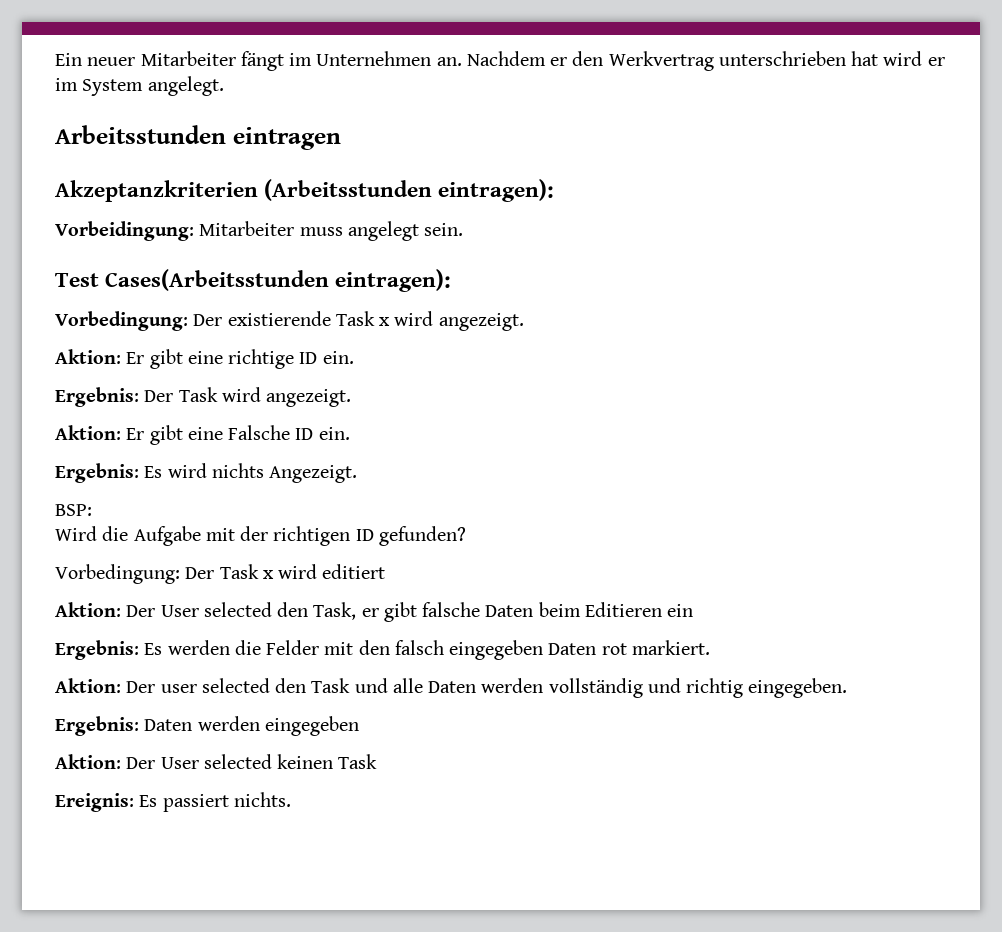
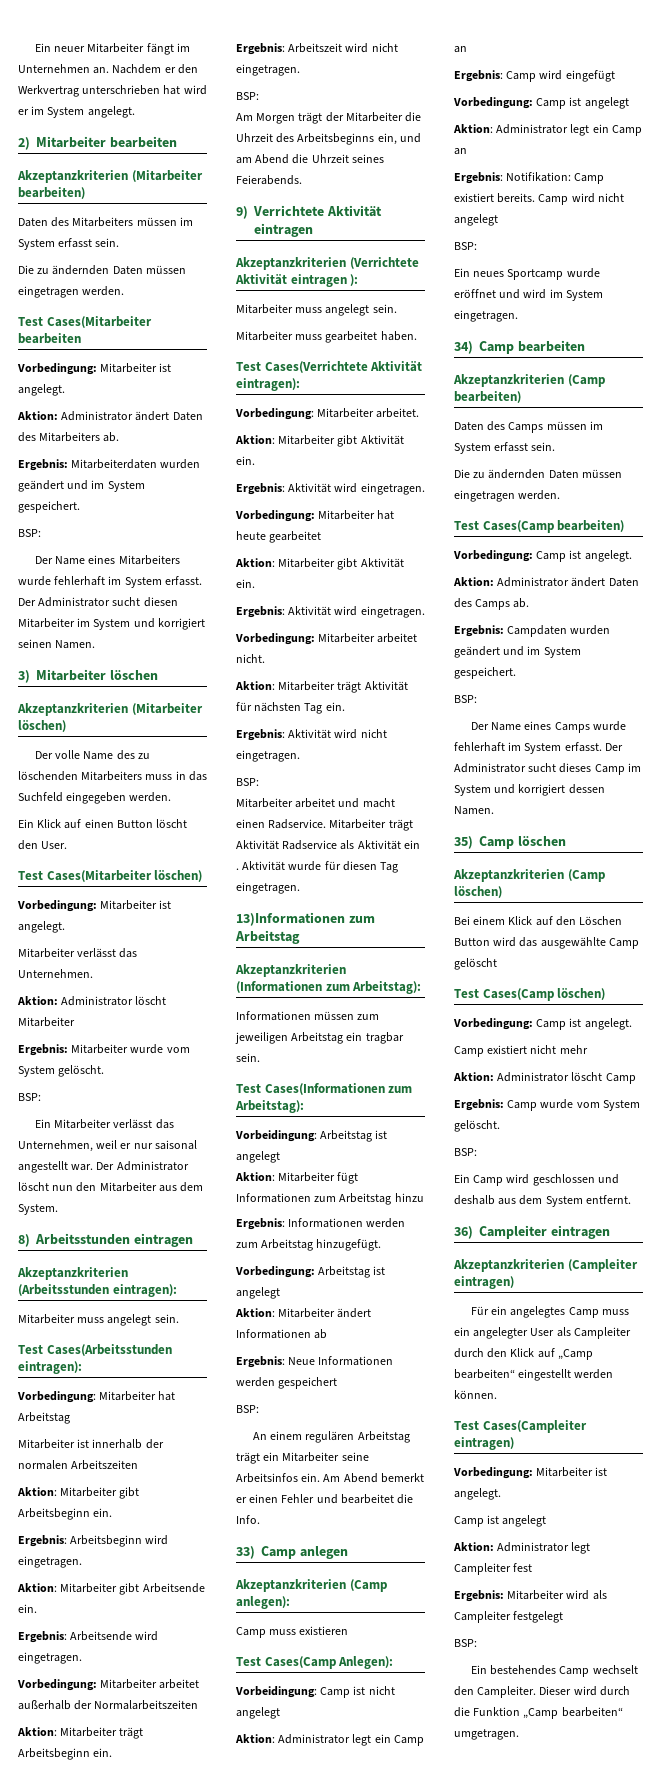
(224, 86) none -> [18,136,177,150] [17,170,203,183] [18,187,85,199] [18,217,193,227] [18,238,120,250] [18,265,186,275] [18,286,125,298] [18,316,152,328] [18,333,81,344] [17,363,172,375] [18,384,65,396] [17,411,203,421] [18,432,120,442] [18,459,201,471] [18,480,145,492] [18,501,80,513] [18,529,41,537] [34,555,180,565] [18,576,202,588] [18,597,178,607] [18,618,205,630] [18,639,96,649] [18,669,158,683] [17,703,203,716] [18,720,66,732] [34,750,150,760] [18,771,207,781] [18,792,172,804] [18,819,188,829] [18,840,68,850] [18,870,203,882] [17,900,172,912] [18,921,65,933] [18,948,138,958] [18,969,93,978] [17,996,167,1006] [18,1017,75,1027] [18,1044,190,1056] [18,1065,105,1077] [18,1093,41,1101] [34,1119,174,1129] [18,1140,197,1152] [18,1161,189,1173] [18,1182,204,1192] [18,1204,58,1215] [18,1234,30,1247] 2) Mitarbeiter bearbeiten // Akzeptanzkriterien (Mitarbeiter bearbeiten) // Daten des Mitarbeiters müssen im System erfasst sein. // Die zu ändernden Daten müssen eingetragen werden. // Test Cases(Mitarbeiter bearbeiten // Vorbedingung: Mitarbeiter ist angelegt. // Aktion: Administrator ändert Daten des Mitarbeiters ab. // Ergebnis: Mitarbeiterdaten wurden geändert und im System gespeichert. // BSP: // Der Name eines Mitarbeiters wurde fehlerhaft im System erfasst. Der Administrator sucht diesen Mitarbeiter im System und korrigiert seinen Namen. // 3) Mitarbeiter löschen // Akzeptanzkriterien (Mitarbeiter löschen) // Der volle Name des zu löschenden Mitarbeiters muss in das Suchfeld eingegeben werden. // Ein Klick auf einen Button löscht den User. // Test Cases(Mitarbeiter löschen) // Vorbedingung: Mitarbeiter ist angelegt. // Mitarbeiter verlässt das Unternehmen. // Aktion: Administrator löscht Mitarbeiter // Ergebnis: Mitarbeiter wurde vom System gelöscht. // BSP: // Ein Mitarbeiter verlässt das Unternehmen, weil er nur saisonal angestellt war. Der Administrator löscht nun den Mitarbeiter aus dem System. // 8)
[55,221,194,241] Vorbeidingung: -> (177, 1290) none
[193,311,524,331] [55,349,354,369] [55,387,352,407] [55,425,350,445] [55,463,358,483] [55,504,92,516] [55,526,466,546] [55,564,386,584] [55,602,694,622] [55,640,710,660] [55,678,848,698] [55,716,359,736] [55,754,378,769] [55,792,291,812] Der existierende Task x wird angezeigt. // Aktion: Er gibt eine richtige ID ein. // Ergebnis: Der Task wird angezeigt. // Aktion: Er gibt eine Falsche ID ein. // Ergebnis: Es wird nichts Angezeigt. // BSP: // Wird die Aufgabe mit der richtigen ID gefunden? // Vorbedingung: Der Task x wird editiert // Aktion: Der User selected den Task, er gibt falsche Daten beim Editieren ein // Ergebnis: Es werden die Felder mit den falsch eingegeben Daten rot markiert. // Aktion: Der user selected den Task und alle Daten werden vollständig und richtig eingegeben. // Ergebnis: Daten werden eingegeben // Aktion: Der User selected keinen Task // Ereignis: Es passiert nichts. -> [99,1391,176,1401] [18,1412,70,1424] [18,1439,164,1449] [18,1460,139,1470] [17,1487,140,1499] [18,1508,113,1520] [18,1535,169,1547] [18,1556,82,1568] [17,1583,205,1595] [18,1604,37,1613] [18,1631,159,1643] [18,1652,82,1664] [17,1679,200,1691] [18,1700,199,1710] [17,1727,144,1739] [18,1748,113,1760] [236,43,398,55] [236,64,300,76] [236,92,259,100] [236,112,422,124] [236,133,421,145] [236,154,384,164] [236,175,302,185] [236,205,382,219] [254,223,313,237] [235,257,419,270] [235,274,359,287] [236,304,397,316] [236,331,417,343] [236,361,423,373] [236,378,300,391] [235,408,420,420] [235,435,404,447] [236,456,255,465] [236,483,425,495] [235,510,395,522] [236,531,322,543] [235,558,404,570] [236,579,255,588] [236,606,425,618] [235,633,418,645] [236,654,265,663] [235,681,408,693] [236,702,345,714] [236,729,387,741] [236,750,300,762] [236,778,259,786] [236,798,395,808] [236,819,413,831] [236,840,420,850] [236,861,399,873] [236,882,300,894] [236,912,375,926] [235,930,300,944] [235,964,346,977] [236,981,422,994] [236,1011,380,1021] [235,1032,404,1044] [236,1053,260,1062] [236,1083,413,1095] [235,1100,304,1113] [235,1130,388,1142] [236,1151,280,1163] [235,1172,359,1184] [236,1193,424,1205] [236,1218,406,1230] [236,1239,382,1251] [235,1266,386,1278] [236,1287,280,1299] [235,1308,372,1318] [236,1329,328,1339] [236,1356,394,1368] [236,1377,338,1389] [236,1405,259,1413] [252,1431,410,1443] [236,1452,369,1464] [236,1473,424,1483] [236,1494,414,1504] [236,1515,260,1524] [236,1546,348,1559] [235,1579,387,1592] [236,1596,290,1609] [236,1626,349,1638] [236,1656,394,1669] [235,1686,395,1698] [236,1707,280,1719] [235,1734,424,1746] [454,46,467,53] [454,70,615,82] [453,97,629,109] [453,124,642,136] [454,148,467,155] [454,172,605,184] [454,193,624,205] [454,214,498,226] [454,242,477,250] [454,268,600,280] [454,289,603,301] [454,310,518,322] [454,340,585,354] [453,374,605,387] [454,391,521,403] [454,421,603,433] [454,442,556,454] [454,469,622,479] [454,490,561,502] [454,520,625,533] [453,550,632,562] [453,577,639,587] [454,598,530,610] [454,625,611,637] [454,646,581,658] [454,667,516,679] [454,695,477,703] [470,721,626,733] [454,742,623,754] [454,763,641,775] [454,784,605,796] [454,806,494,815] [454,836,566,849] [453,869,605,882] [454,886,502,898] [454,916,623,926] [454,937,639,949] [454,958,497,970] [454,988,606,1001] [453,1018,632,1030] [454,1045,588,1057] [453,1072,636,1084] [454,1099,640,1111] [454,1120,500,1132] [454,1148,477,1156] [454,1174,619,1186] [454,1195,631,1207] [454,1225,610,1239] [453,1259,638,1272] [454,1276,514,1289] [470,1306,629,1318] [454,1327,631,1339] [454,1348,593,1360] [454,1369,614,1381] [454,1390,497,1399] [454,1420,587,1433] [454,1437,514,1450] [453,1467,608,1479] [454,1488,501,1500] [454,1515,547,1527] [453,1542,591,1554] [454,1563,533,1575] [454,1590,607,1602] [454,1611,564,1623] [454,1639,477,1647] [470,1665,638,1677] [454,1686,630,1698] [454,1707,623,1719] [454,1729,519,1740] Mitarbeiter hat Arbeitstag // Mitarbeiter ist innerhalb der normalen Arbeitszeiten // Aktion: Mitarbeiter gibt Arbeitsbeginn ein. // Ergebnis: Arbeitsbeginn wird eingetragen. // Aktion: Mitarbeiter gibt Arbeitsende ein. // Ergebnis: Arbeitsende wird eingetragen. // Vorbedingung: Mitarbeiter arbeitet außerhalb der Normalarbeitszeiten // Aktion: Mitarbeiter trägt Arbeitsbeginn ein. // Ergebnis: Arbeitszeit wird nicht eingetragen. // BSP: // Am Morgen trägt der Mitarbeiter die Uhrzeit des Arbeitsbeginns ein, und am Abend die Uhrzeit seines Feierabends. // 9) Verrichtete Aktivität eintragen // Akzeptanzkriterien (Verrichtete Aktivität eintragen ): // Mitarbeiter muss angelegt sein. // Mitarbeiter muss gearbeitet haben. // Test Cases(Verrichtete Aktivität eintragen): // Vorbedingung: Mitarbeiter arbeitet. // Aktion: Mitarbeiter gibt Aktivität ein. // Ergebnis: Aktivität wird eingetragen. // Vorbedingung: Mitarbeiter hat heute gearbeitet // Aktion: Mitarbeiter gibt Aktivität ein. // Ergebnis: Aktivität wird eingetragen. // Vorbedingung: Mitarbeiter arbeitet nicht. // Aktion: Mitarbeiter trägt Aktivität für nächsten Tag ein. // Ergebnis: Aktivität wird nicht eingetragen. // BSP: // Mitarbeiter arbeitet und macht einen Radservice. Mitarbeiter trägt Aktivität Radservice als Aktivität ein . Aktivität wurde für diesen Tag eingetragen. // 13)Informationen zum Arbeitstag // Akzeptanzkriterien (Informationen zum Arbeitstag): // Informationen müssen zum jeweiligen Arbeitstag ein tragbar sein. // Test Cases(Informationen zum Arbeitstag): // Vorbeidingung: Arbeitstag ist angelegt // Aktion: Mitarbeiter fügt Informationen zum Arbeitstag hinzu // Ergebnis: Informationen werden zum Arbeitstag hinzugefügt. // Vorbedingung: Arbeitstag ist angelegt // Aktion: Mitarbeiter ändert Informationen ab // Ergebnis: Neue Informationen werden gespeichert // BSP: // An einem regulären Arbeitstag trägt ein Mitarbeiter seine Arbeitsinfos ein. Am Abend bemerkt er einen Fehler und bearbeitet die Info. // 33) Camp anlegen // Akzeptanzkriterien (Camp anlegen): // Camp muss existieren // Test Cases(Camp Anlegen): // Vorbeidingung: Camp ist nicht angelegt // Aktion: Administrator legt ein Camp an // Ergebnis: Camp wird eingefügt // Vorbedingung: Camp ist angelegt // Aktion: Administrator legt ein Camp an // Ergebnis: Notifikation: Camp existiert bereits. Camp wird nicht angelegt // BSP: // Ein neues Sportcamp wurde eröffnet und wird im System eingetragen. // 34) Camp bearbeiten // Akzeptanzkriterien (Camp bearbeiten) // Daten des Camps müssen im System erfasst sein. // Die zu ändernden Daten müssen eingetragen werden. // Test Cases(Camp bearbeiten) // Vorbedingung: Camp ist angelegt. // Aktion: Administrator ändert Daten des Camps ab. // Ergebnis: Campdaten wurden geändert und im System gespeichert. // BSP: // Der Name eines Camps wurde fehlerhaft im System erfasst. Der Administrator sucht dieses Camp im System und korrigiert dessen Namen. // 35) Camp löschen // Akzeptanzkriterien (Camp löschen) // Bei einem Klick auf den Löschen Button wird das ausgewählte Camp gelöscht // Test Cases(Camp löschen) // Vorbedingung: Camp ist angelegt. // Camp existiert nicht mehr // Aktion: Administrator löscht Camp // Ergebnis: Camp wurde vom System gelöscht. // BSP: // Ein Camp wird geschlossen und deshalb aus dem System entfernt. // 36) Campleiter eintragen // Akzeptanzkriterien (Campleiter eintragen) // Für ein angelegtes Camp muss ein angelegter User als Campleiter durch den Klick auf „Camp bearbeiten“ eingestellt werden können. // Test Cases(Campleiter eintragen) // Vorbedingung: Mitarbeiter ist angelegt. // Camp ist angelegt // Aktion: Administrator legt Campleiter fest // Ergebnis: Mitarbeiter wird als Campleiter festgelegt // BSP: // Ein bestehendes Camp wechselt den Campleiter. Dieser wird durch die Funktion „Camp bearbeiten“ umgetragen.

